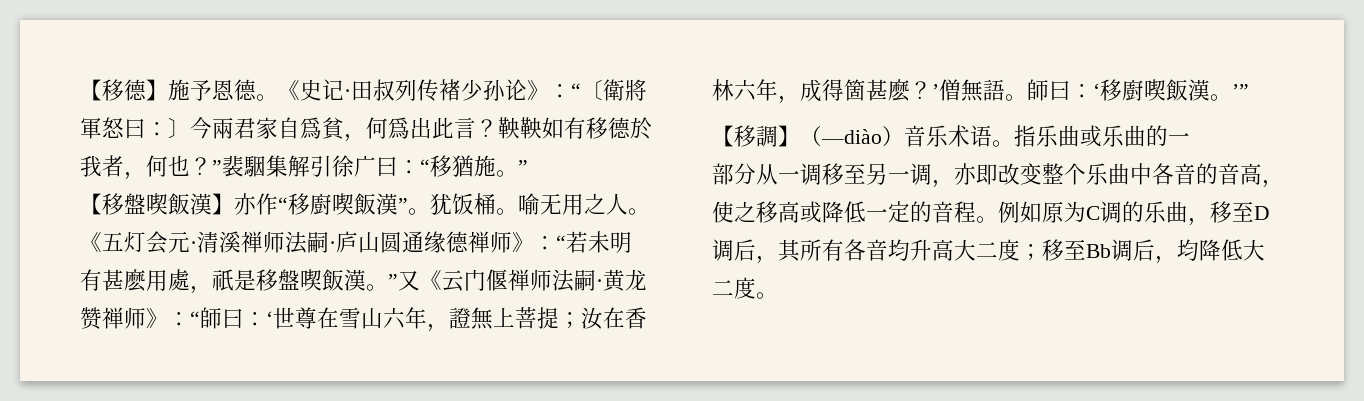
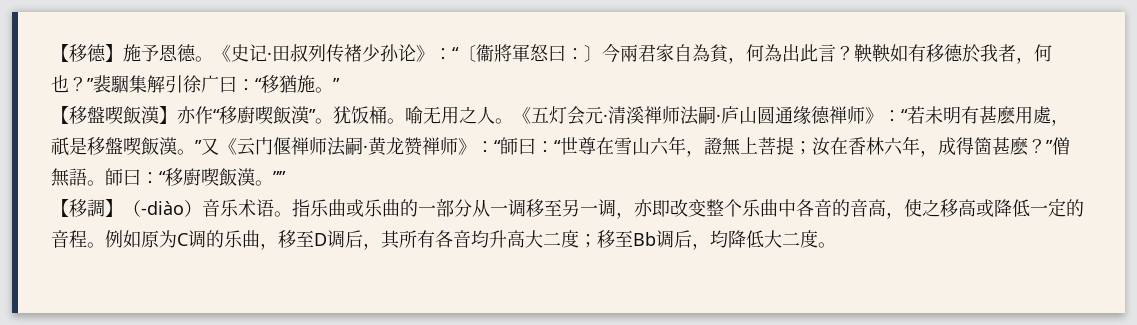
[603,79,625,101] 衛 -> [476,44,494,62] 衞
[300,117,410,142] 爲貧，何爲 -> [692,44,782,64] 為貧，何為
[266,311,273,326] ‘ -> [554,140,561,153] “
[932,84,939,98] ’ -> [1046,140,1053,153] ”
[1093,83,1100,98] ‘ -> [159,171,166,184] “
[1232,84,1249,98] ’” -> [273,171,286,184] ””
[821,129,882,144] —diào -> [141,201,184,215] -diào
(1190, 138) // -> (436, 210) none

